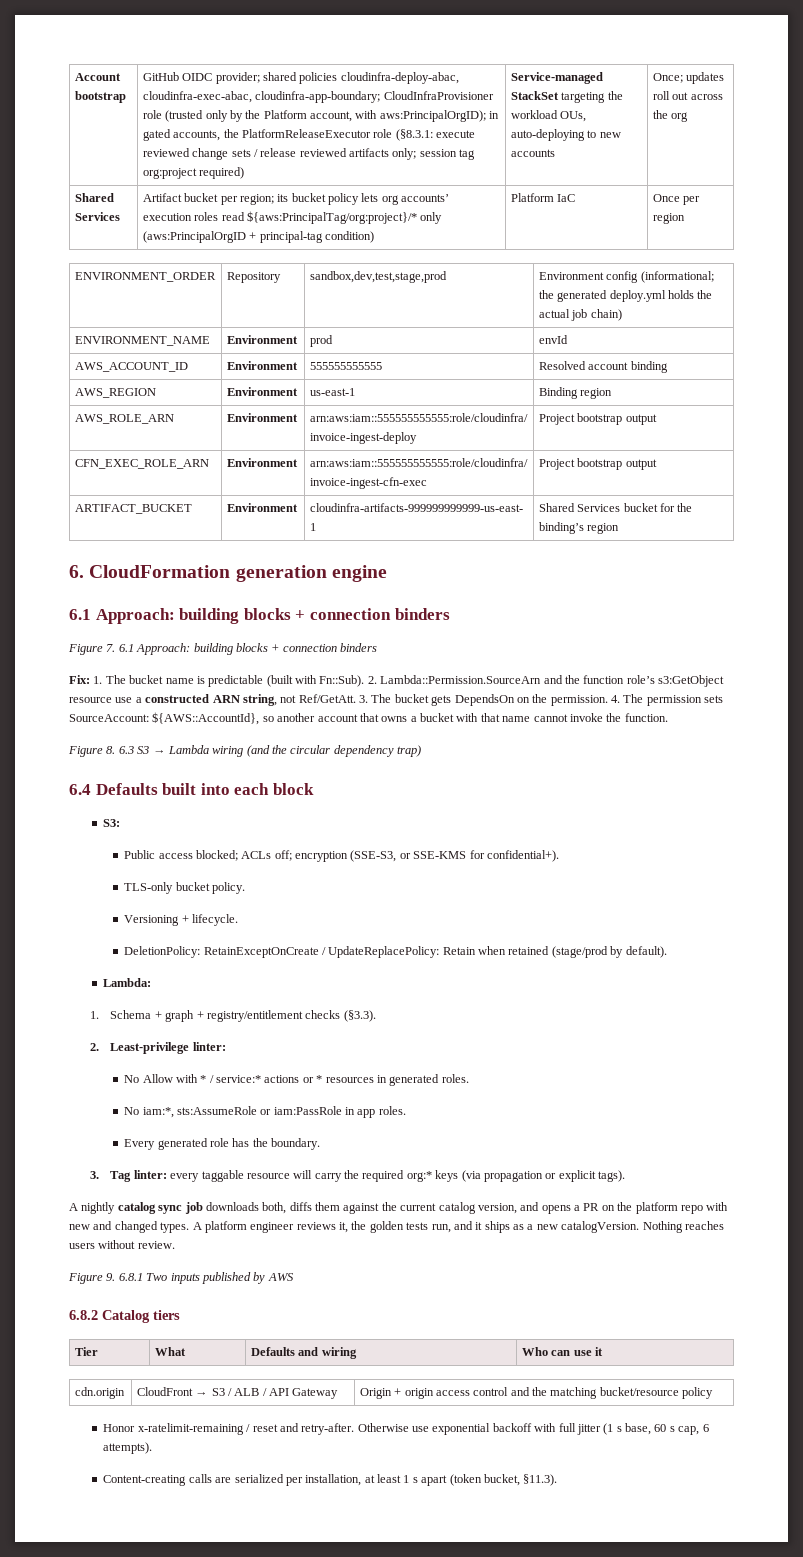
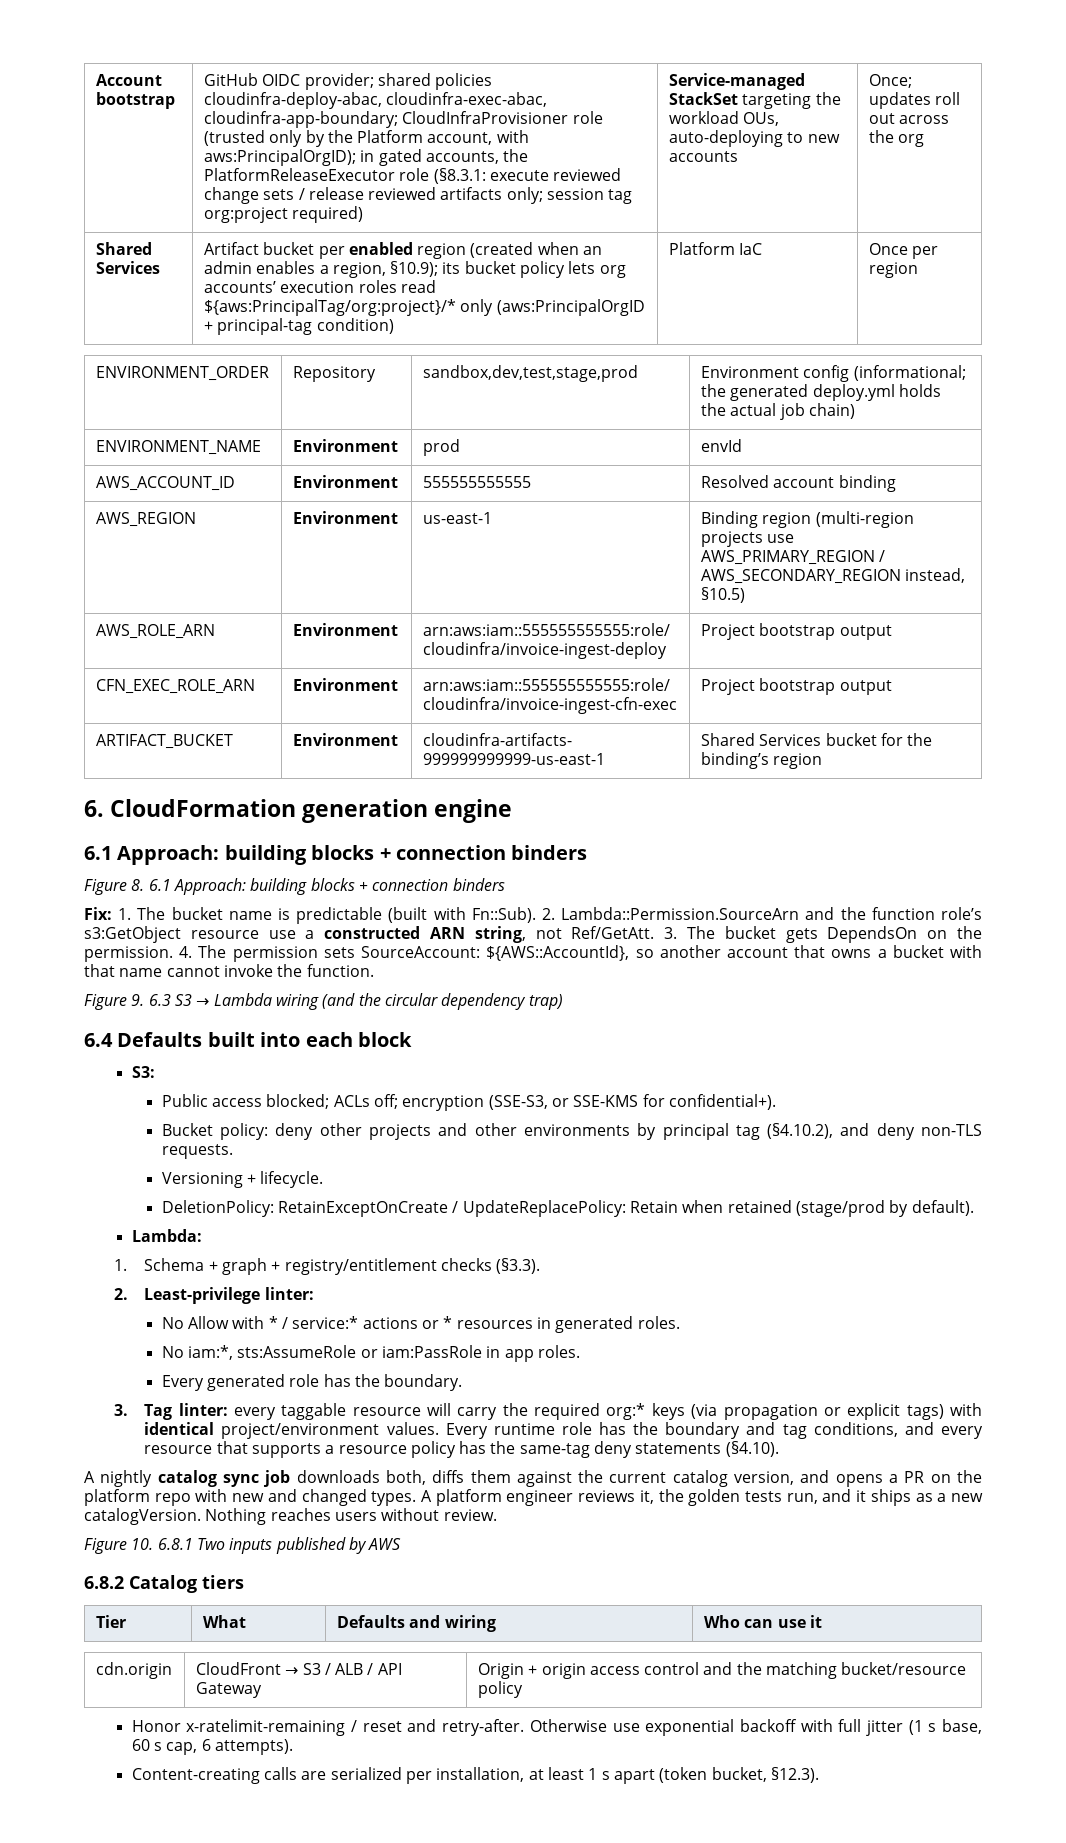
[239,194,274,205] region; -> [348,242,603,259] [203,261,439,278] enabled region (created when an admin enables a region, §10.9);
(613, 393) none -> [815,511,914,528] [700,531,795,547] [700,550,886,565] [700,568,966,584] [700,587,745,603] (multi-region projects use AWS_PRIMARY_REGION / AWS_SECONDARY_REGION instead, §10.5)
[106,644,116,652] 7. -> [131,879,145,891] 8.
[106,746,116,754] 8. -> [131,994,145,1006] 9.
[124,882,245,894] TLS-only bucket policy. -> [161,1123,982,1140] [161,1144,233,1159] Bucket policy: deny other projects and other environments by principal tag (§4.10.2), and deny non-TLS requests.
[598,1170,626,1182] tags). -> [906,1403,982,1420] [144,1422,983,1439] [144,1441,779,1458] tags) with identical project/environment values. Every runtime role has the boundary and tag conditions, and every resource that supports a resource policy has the same-tag deny statements (§4.10).
[106,1273,116,1281] 9. -> [131,1538,154,1550] 10.
[523,1474,558,1486] §11.3). -> [770,1767,819,1783] §12.3).

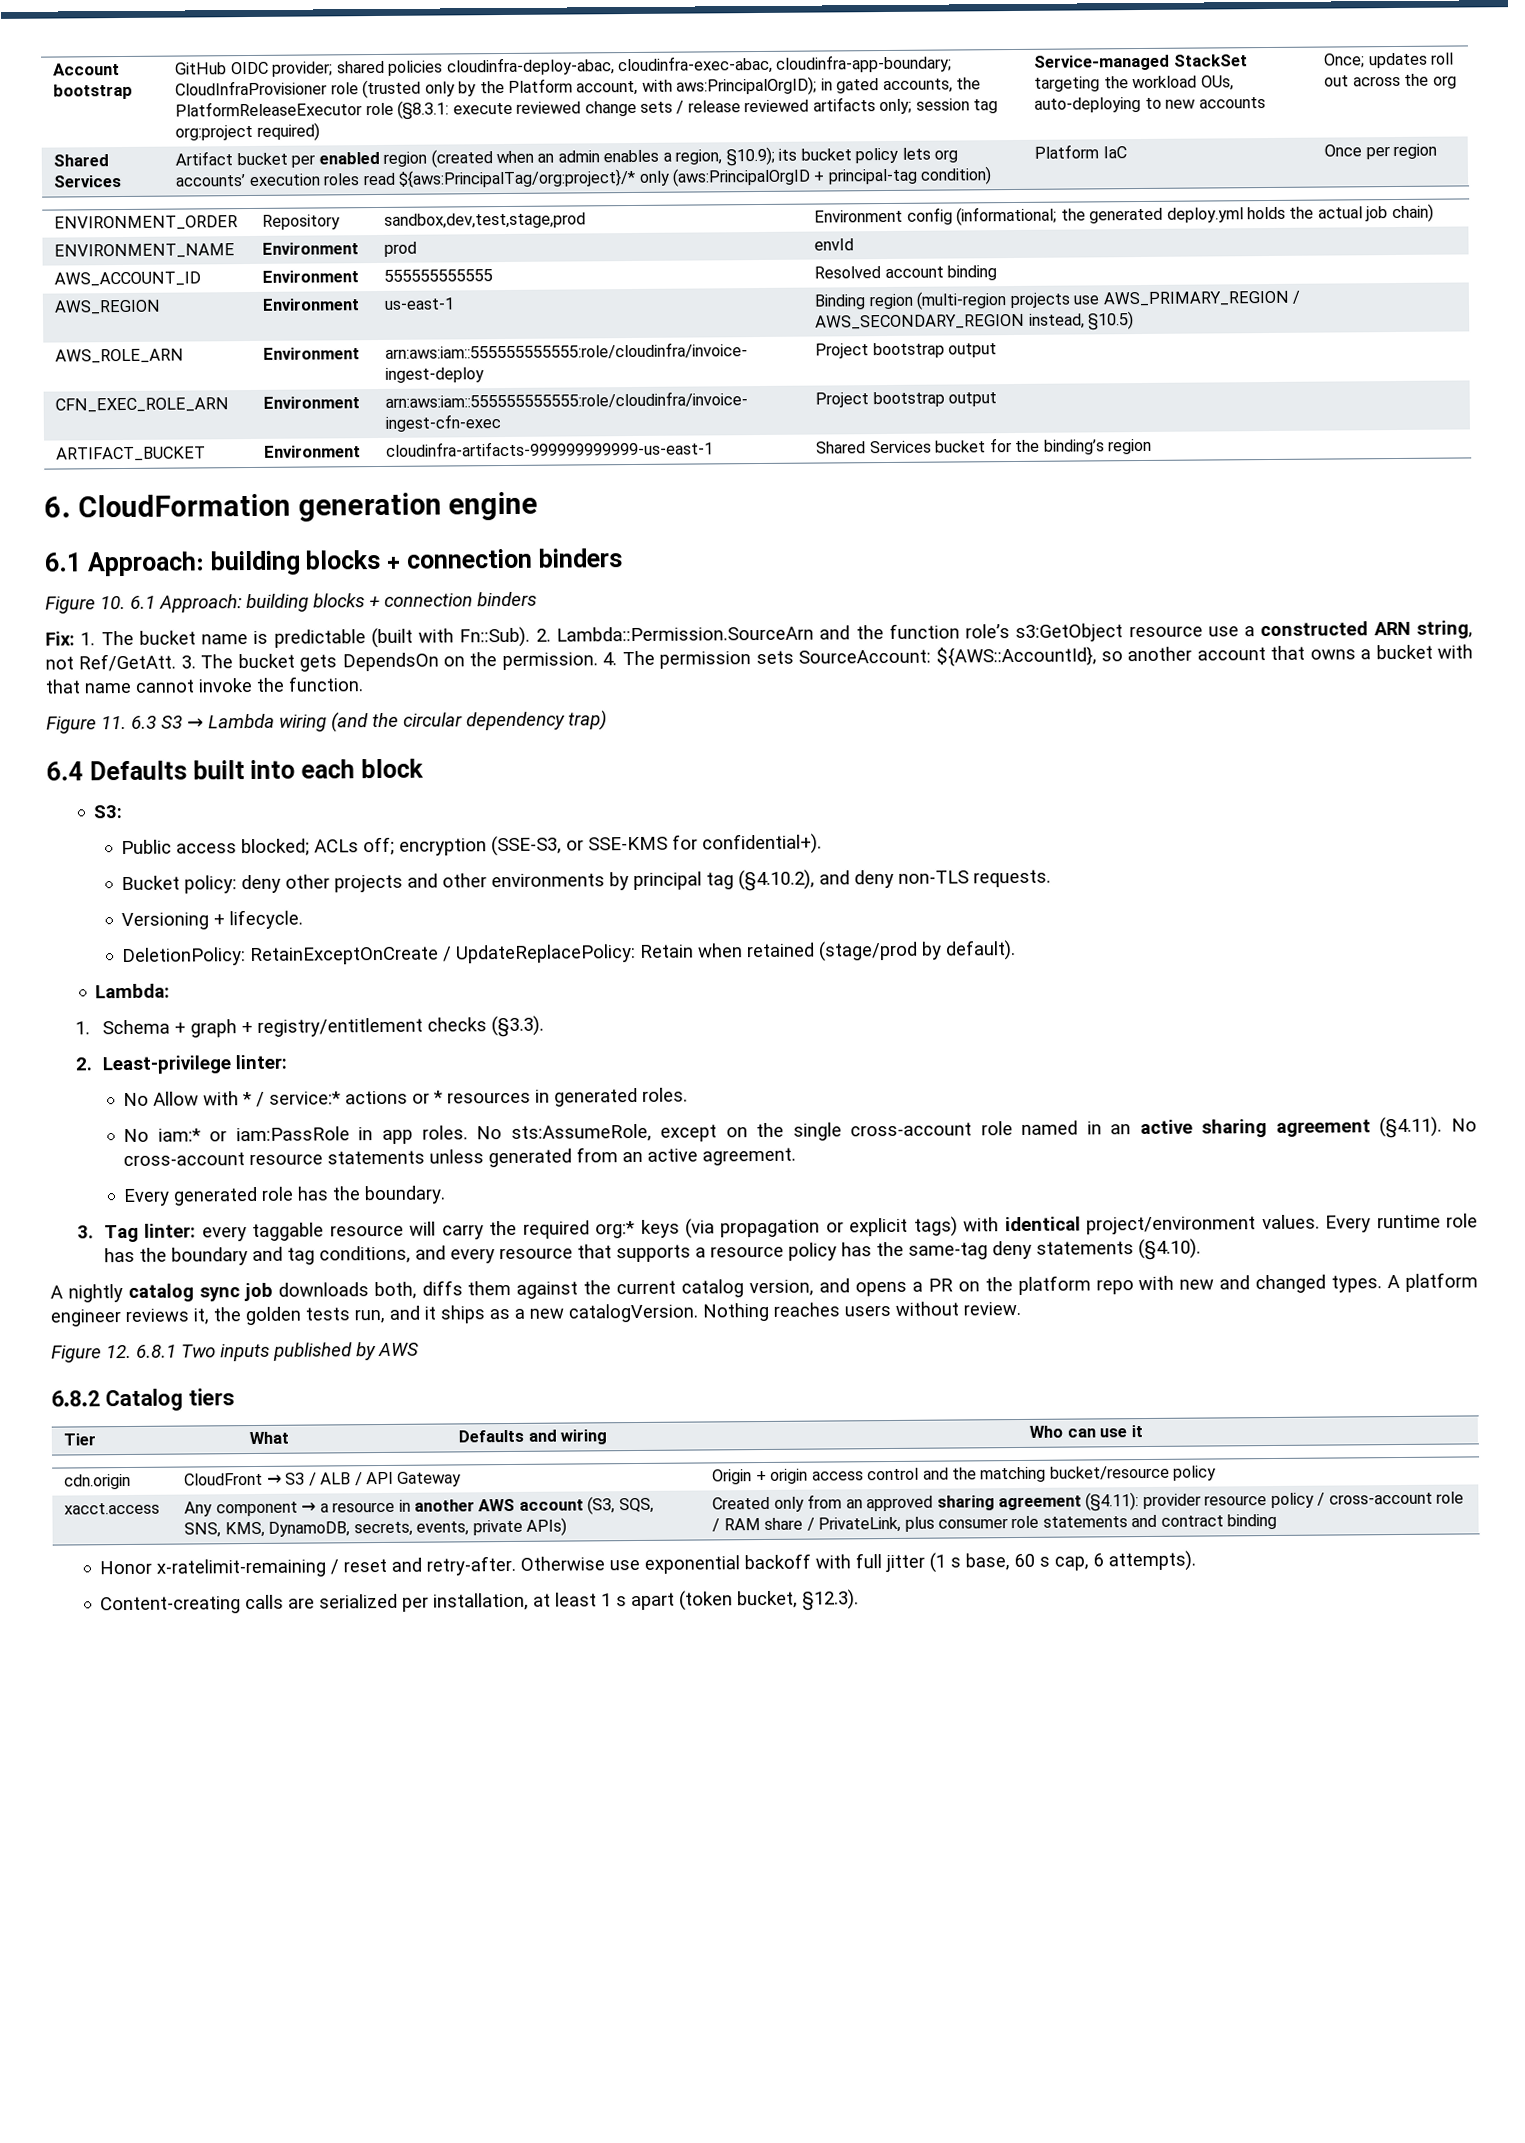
[131,879,145,891] 8. -> [100,595,126,610] 10.
[131,994,145,1006] 9. -> [101,715,127,730] 11.
[188,1345,357,1360] iam:*, sts:AssumeRole -> [157,1128,201,1142] iam:*
(581, 1351) none -> [476,1116,1477,1142] [123,1147,797,1168] No sts:AssumeRole, except on the single cross-account role named in an active sharing agreement (§4.11). No cross-account resource statements unless generated from an active agreement.
[131,1538,154,1550] 10. -> [106,1344,132,1359] 12.
(523, 1689) none -> [64,1502,161,1515] [184,1496,654,1517] [184,1517,568,1538] [712,1491,1465,1512] [712,1513,1278,1533] // xacct.access | Any component → a resource in another AWS account (S3, SQS, SNS, KMS, DynamoDB, secrets, events, private APIs) | Created only from an approved sharing agreement (§4.11): provider resource policy / cross-account role / RAM share / PrivateLink, plus consumer role statements and contract binding

